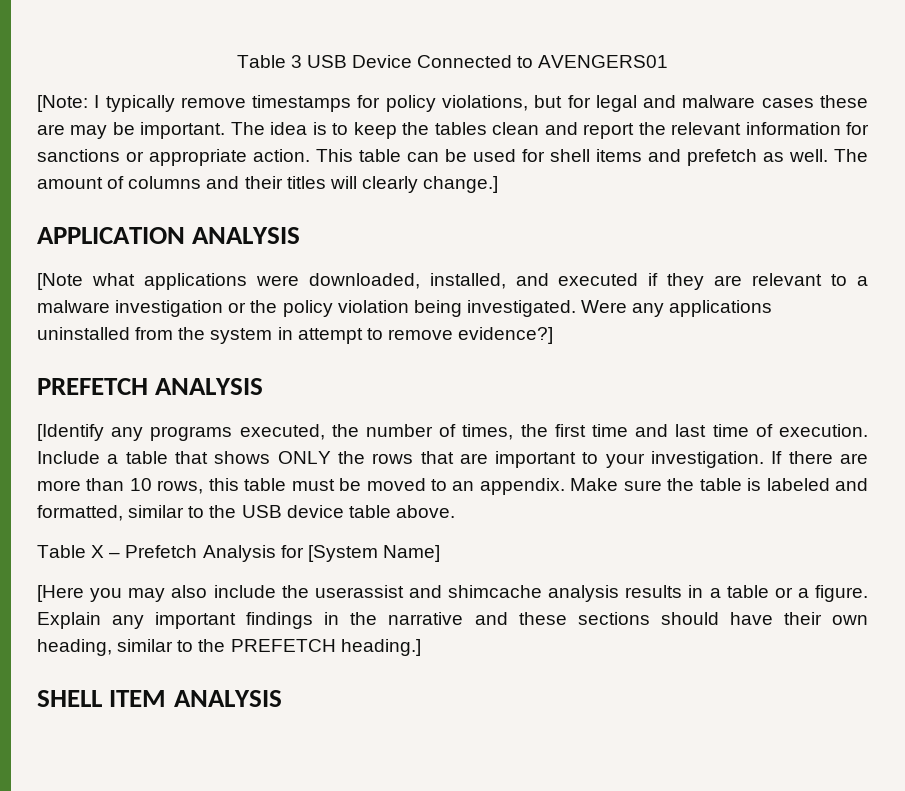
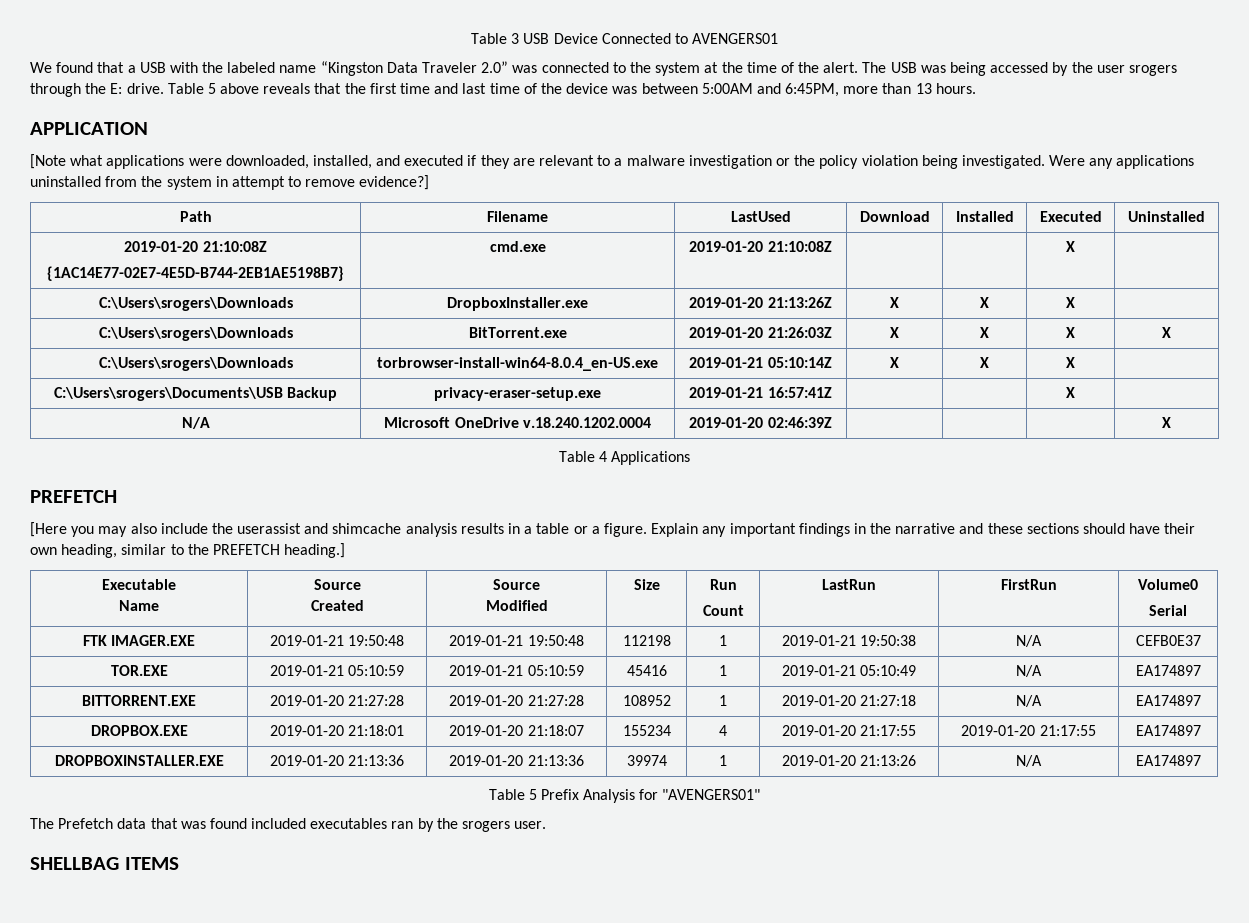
[37,95,869,112] [37,122,870,139] [37,149,868,166] [37,176,499,193] [Note: I typically remove timestamps for policy violations, but for legal and malware cases these are may be important. The idea is to keep the tables clean and report the relevant information for sanctions or appropriate action. This table can be used for shell items and prefetch as well. The amount of columns and their titles will clearly change.] -> [30,61,1177,76] [30,83,976,97] We found that a USB with the labeled name “Kingston Data Traveler 2.0” was connected to the system at the time of the alert. The USB was being accessed by the user srogers through the E: drive. Table 5 above reveals that the first time and last time of the device was between 5:00AM and 6:45PM, more than 13 hours.
[192,227,301,244] ANALYSIS -> (148, 128) none
[37,378,264,395] [37,424,869,441] [37,451,868,468] [37,478,869,495] [37,505,455,521] [37,545,440,562] // PREFETCH ANALYSIS // [Identify any programs executed, the number of times, the first time and last time of execution. Include a table that shows ONLY the rows that are important to your investigation. If there are more than 10 rows, this table must be moved to an appendix. Make sure the table is labeled and formatted, similar to the USB device table above. // Table X – Prefetch Analysis for [System Name] -> [179,211,212,222] [487,211,548,222] [730,211,791,222] [859,211,930,222] [955,211,1014,222] [1039,211,1102,222] [1128,211,1205,222] [124,241,267,252] [46,266,344,281] [489,241,546,252] [689,241,832,252] [1066,241,1075,252] [98,297,293,311] [447,297,588,311] [689,297,832,308] [890,297,899,308] [980,297,989,308] [1066,297,1075,308] [98,327,293,341] [468,327,567,338] [689,327,832,338] [890,327,899,338] [980,327,989,338] [1066,327,1075,338] [1162,327,1171,338] [98,357,293,371] [377,357,658,371] [689,357,832,368] [890,357,899,368] [980,357,989,368] [1066,357,1075,368] [53,387,338,401] [434,387,601,401] [689,387,832,398] [1066,387,1075,398] [181,417,210,429] [384,417,651,428] [689,417,832,428] [1162,417,1171,428] [558,451,691,465] [30,490,117,503] // Path | Filename | LastUsed | Download | Installed | Executed | Uninstalled // 2019-01-20 21:10:08Z // {1AC14E77-02E7-4E5D-B744-2EB1AE5198B7} | cmd.exe | 2019-01-20 21:10:08Z | | | X | // C:\Users\srogers\Downloads | DropboxInstaller.exe | 2019-01-20 21:13:26Z | X | X | X | // C:\Users\srogers\Downloads | BitTorrent.exe | 2019-01-20 21:26:03Z | X | X | X | X // C:\Users\srogers\Downloads | torbrowser-install-win64-8.0.4_en-US.exe | 2019-01-21 05:10:14Z | X | X | X | // C:\Users\srogers\Documents\USB Backup | privacy-eraser-setup.exe | 2019-01-21 16:57:41Z | | | X | // N/A | Microsoft OneDrive v.18.240.1202.0004 | 2019-01-20 02:46:39Z | | | | X // Table 4 Applications // PREFETCH
[37,690,282,707] // SHELL ITEM ANALYSIS -> [102,579,176,590] [119,600,159,611] [313,579,361,590] [310,600,364,611] [493,579,540,590] [485,600,548,611] [633,579,660,590] [709,579,737,590] [702,605,744,616] [822,579,876,590] [1000,579,1057,590] [1138,579,1198,590] [1149,605,1187,616] [82,635,196,646] [269,635,405,646] [449,635,584,646] [622,635,671,646] [719,635,727,646] [781,635,917,646] [1016,635,1042,647] [1135,635,1201,646] [110,665,168,676] [269,665,405,676] [449,665,584,676] [626,665,667,676] [719,665,727,676] [781,665,917,676] [1016,665,1042,677] [1135,665,1201,676] [82,695,196,706] [269,695,405,706] [449,695,584,706] [622,695,671,706] [719,695,727,706] [781,695,917,706] [1016,695,1042,707] [1135,695,1201,706] [90,725,188,736] [269,725,405,736] [449,725,584,736] [622,725,671,736] [719,725,727,736] [781,725,917,736] [961,725,1096,736] [1135,725,1201,736] [54,755,224,766] [269,755,405,766] [449,755,584,766] [626,755,667,766] [719,755,727,766] [781,755,917,766] [1016,755,1042,767] [1135,755,1201,766] [488,789,761,803] [30,818,547,832] [30,857,179,870] // Executable // Name | Source // Created | Source // Modified | Size | Run // Count | LastRun | FirstRun | Volume0 // Serial // FTK IMAGER.EXE | 2019-01-21 19:50:48 | 2019-01-21 19:50:48 | 112198 | 1 | 2019-01-21 19:50:38 | N/A | CEFB0E37 // TOR.EXE | 2019-01-21 05:10:59 | 2019-01-21 05:10:59 | 45416 | 1 | 2019-01-21 05:10:49 | N/A | EA174897 // BITTORRENT.EXE | 2019-01-20 21:27:28 | 2019-01-20 21:27:28 | 108952 | 1 | 2019-01-20 21:27:18 | N/A | EA174897 // DROPBOX.EXE | 2019-01-20 21:18:01 | 2019-01-20 21:18:07 | 155234 | 4 | 2019-01-20 21:17:55 | 2019-01-20 21:17:55 | EA174897 // DROPBOXINSTALLER.EXE | 2019-01-20 21:13:36 | 2019-01-20 21:13:36 | 39974 | 1 | 2019-01-20 21:13:26 | N/A | EA174897 // Table 5 Prefix Analysis for "AVENGERS01" // The Prefetch data that was found included executables ran by the srogers user. // SHELLBAG ITEMS

